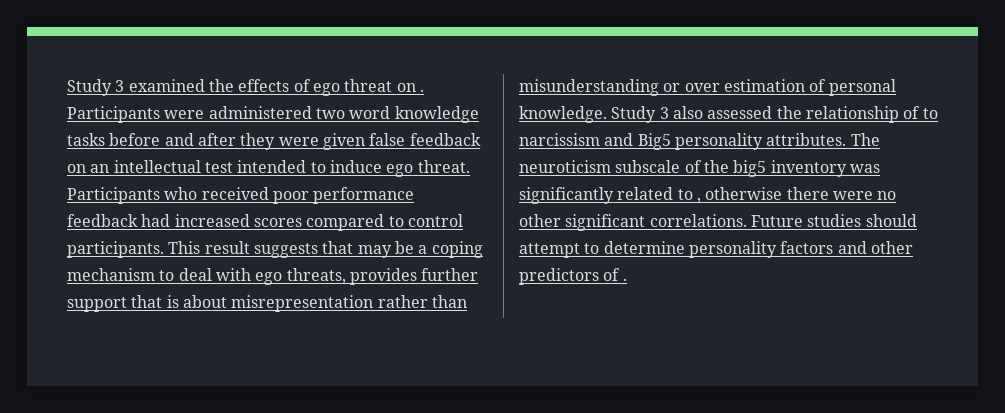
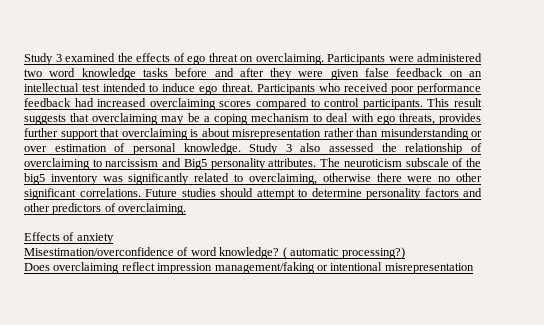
[419,89,424,92] . -> [255,53,324,65] overclaiming.
(250, 220) none -> [149,98,216,110] overclaiming
(354, 247) none -> [92,113,159,125] overclaiming
(163, 301) none -> [121,128,188,140] overclaiming
(921, 112) none -> [24,158,90,170] overclaiming
[696,198,701,203] , -> [248,173,317,185] overclaiming,
[622,278,627,281] . -> [118,203,187,215] [24,232,114,244] [24,247,406,259] [24,262,474,274] overclaiming. // Effects of anxiety // Misestimation/overconfidence of word knowledge? ( automatic processing?) // Does overclaiming reflect impression management/faking or intentional misrepresentation

